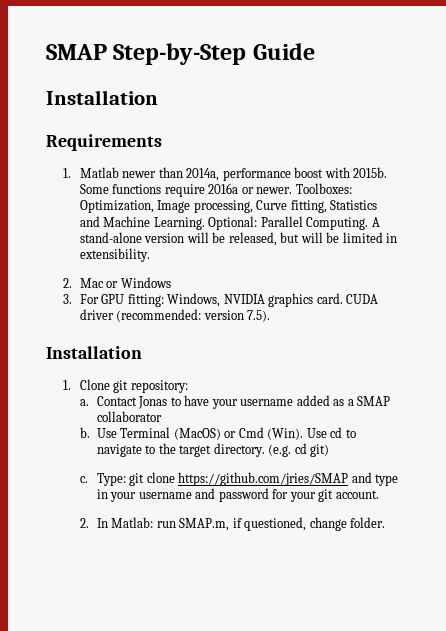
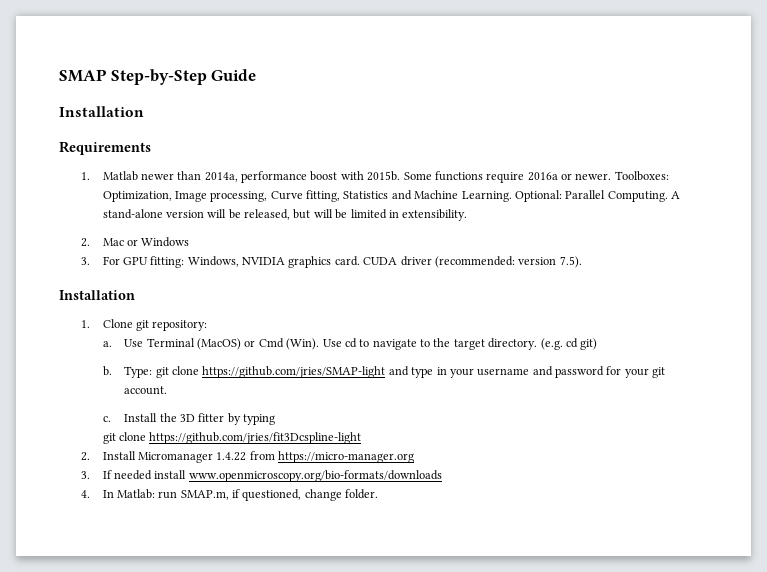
[96,395,391,409] [96,411,162,422] [79,427,90,438] Contact Jonas to have your username added as a SMAP collaborator // b. -> (112, 344) none
[79,476,88,483] c. -> [102,366,112,376] b.
[178,472,349,486] https://github.com/jries/SMAP -> [202,366,386,378] https://github.com/jries/SMAP-light
[79,518,89,528] 2. -> [102,413,276,425] [102,432,362,444] [80,451,415,463] [80,470,442,482] [80,490,90,498] c. Install the 3D fitter by typing // git clone https://github.com/jries/fit3Dcspline-light // 2. Install Micromanager 1.4.22 from https://micro-manager.org // 3. If needed install www.openmicroscopy.org/bio-formats/downloads // 4.

